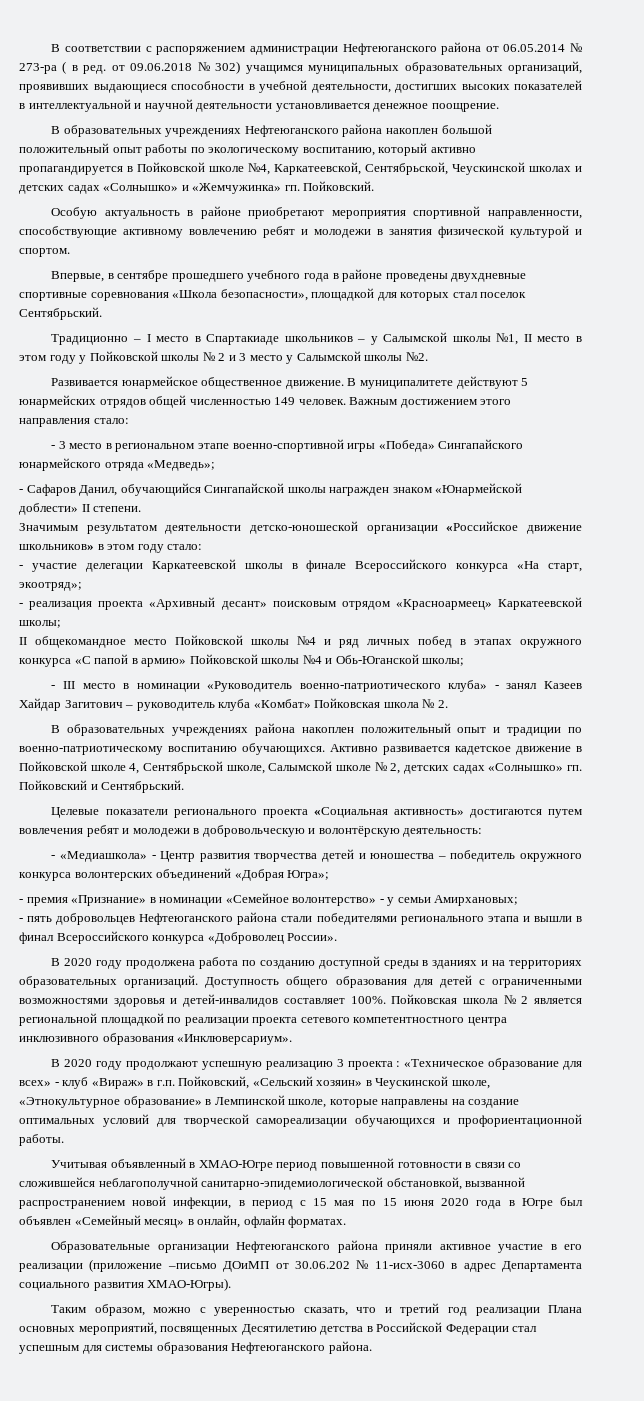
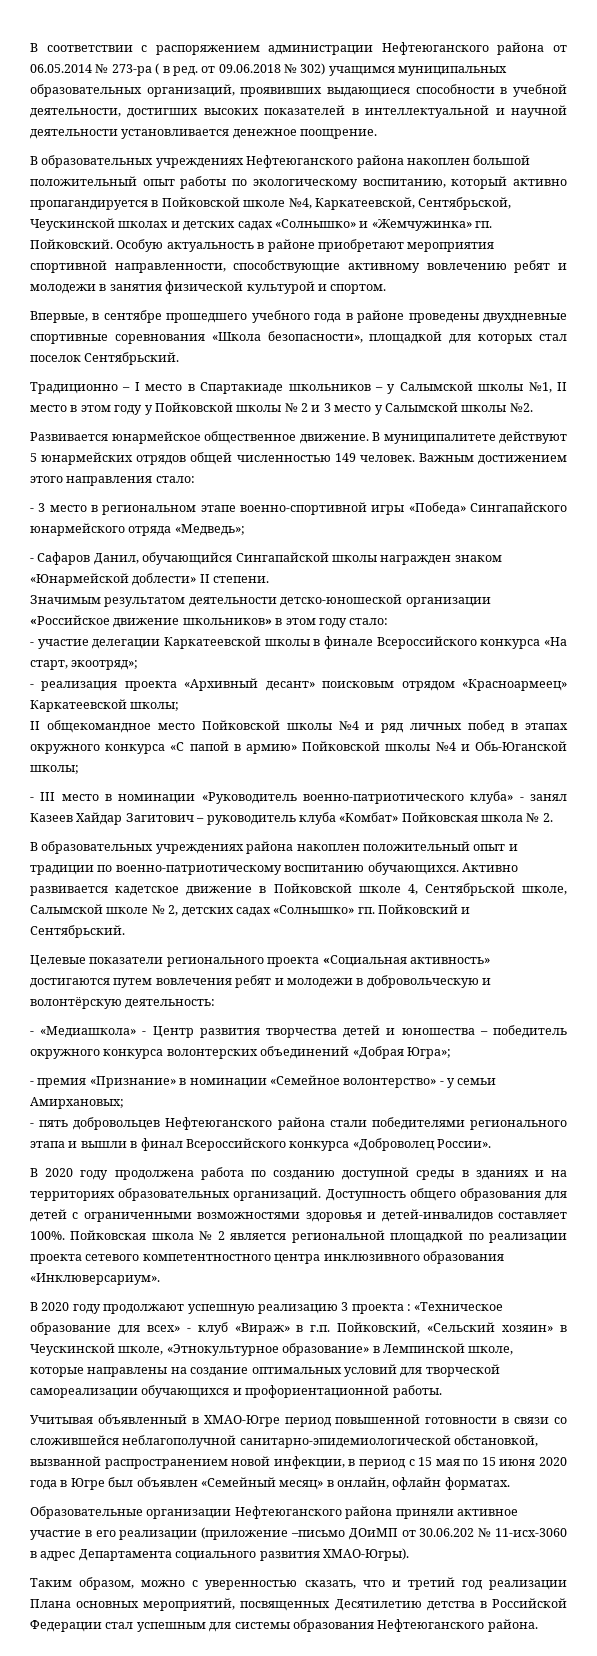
(375, 186) // -> (113, 244) none

